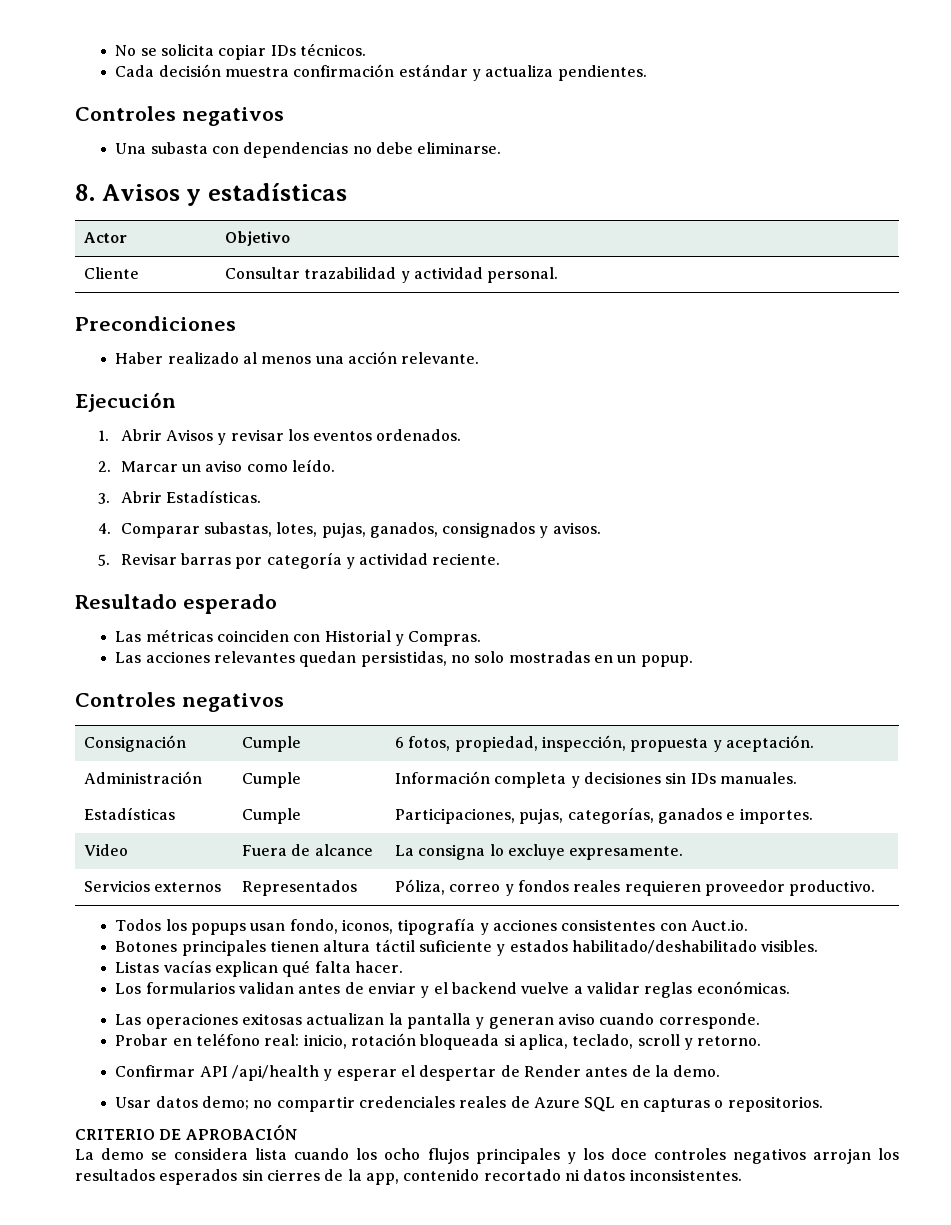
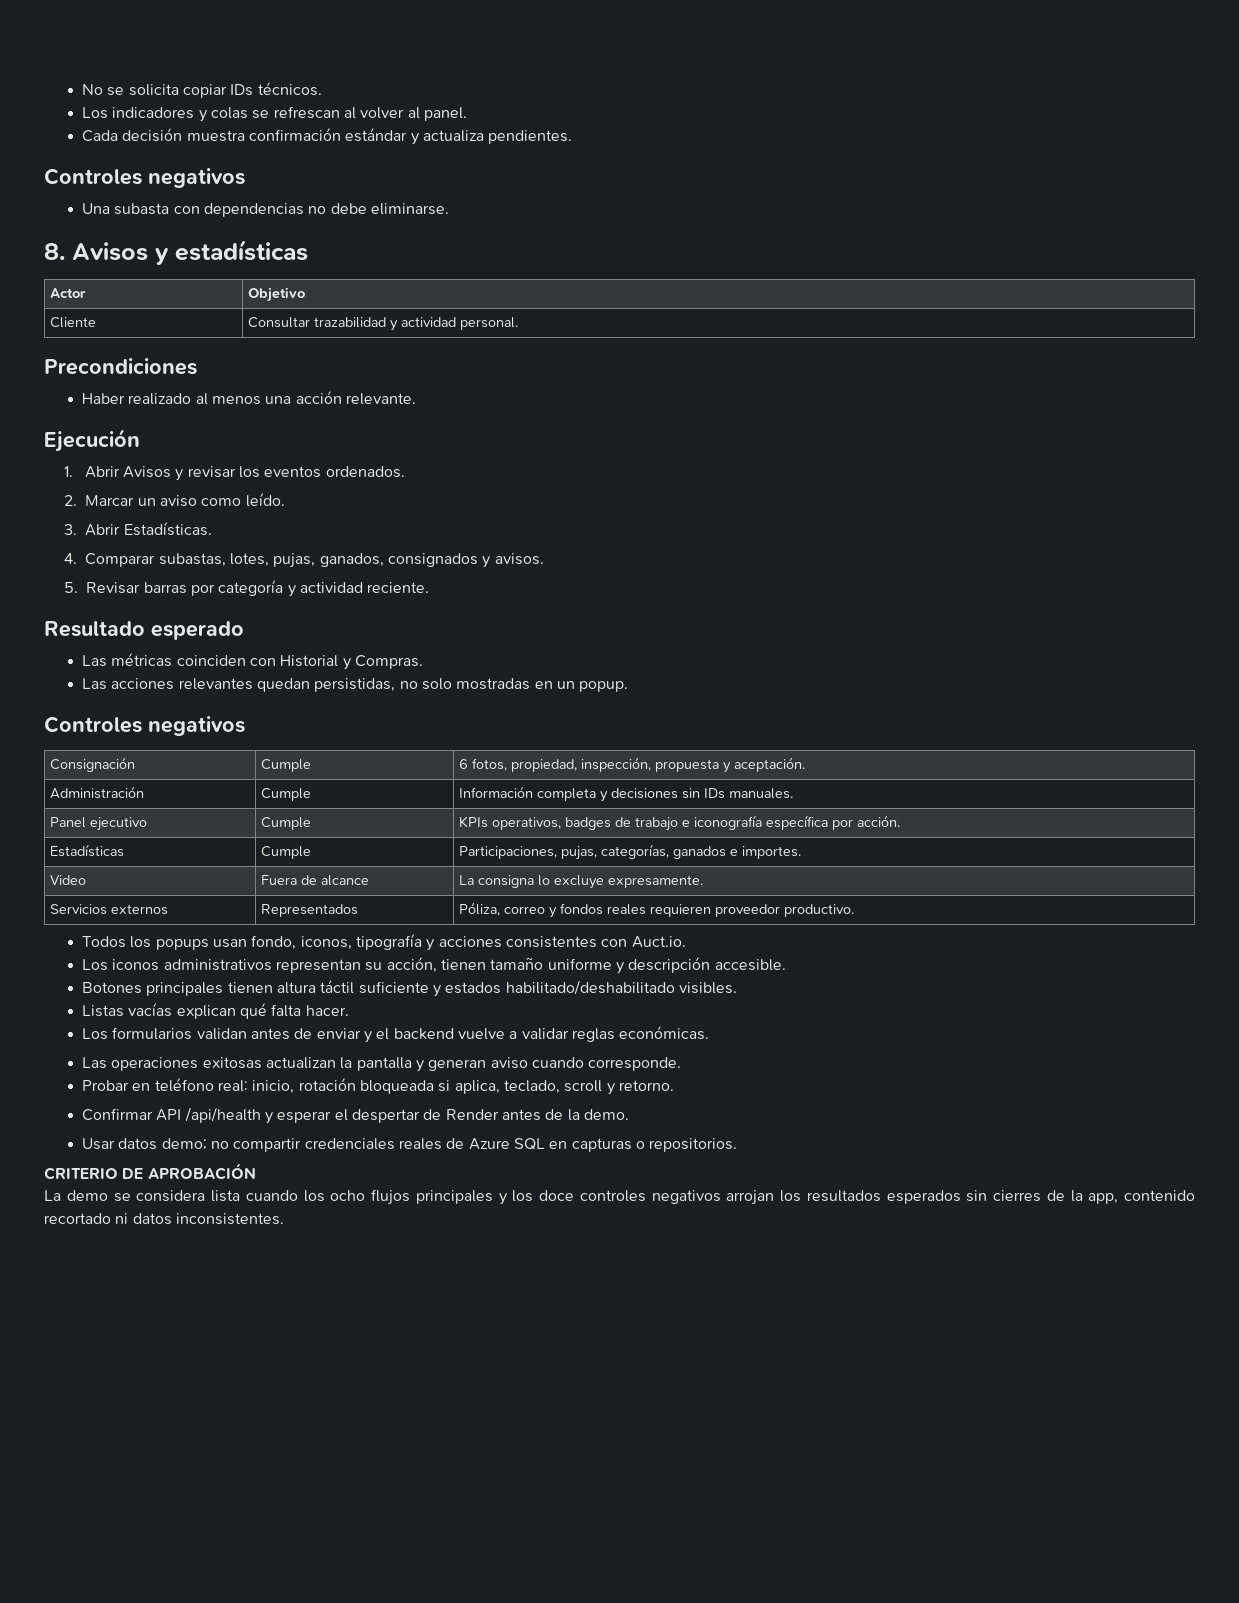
(366, 49) none -> [81,106,467,122] // Los indicadores y colas se refrescan al volver al panel.
(797, 778) none -> [50,817,148,831] [261,817,312,830] [459,815,901,831] // Panel ejecutivo | Cumple | KPIs operativos, badges de trabajo e iconografía específica por acción.
(748, 925) none -> [81,957,786,974] // Los iconos administrativos representan su acción, tienen tamaño uniforme y descripción accesible.

